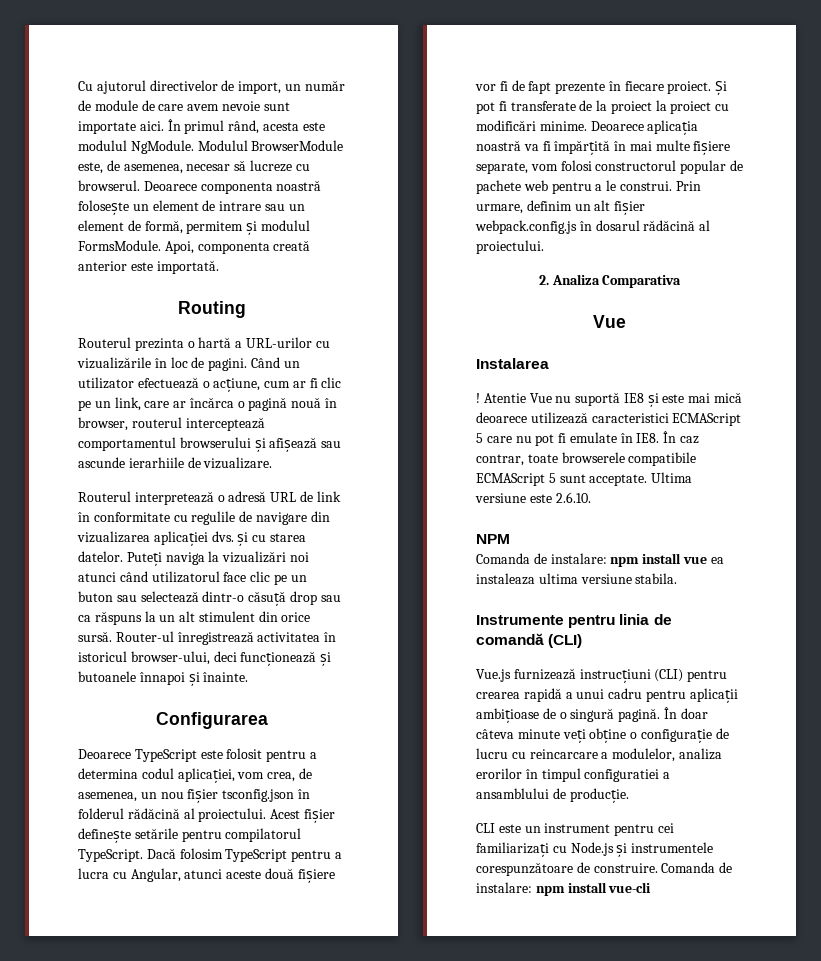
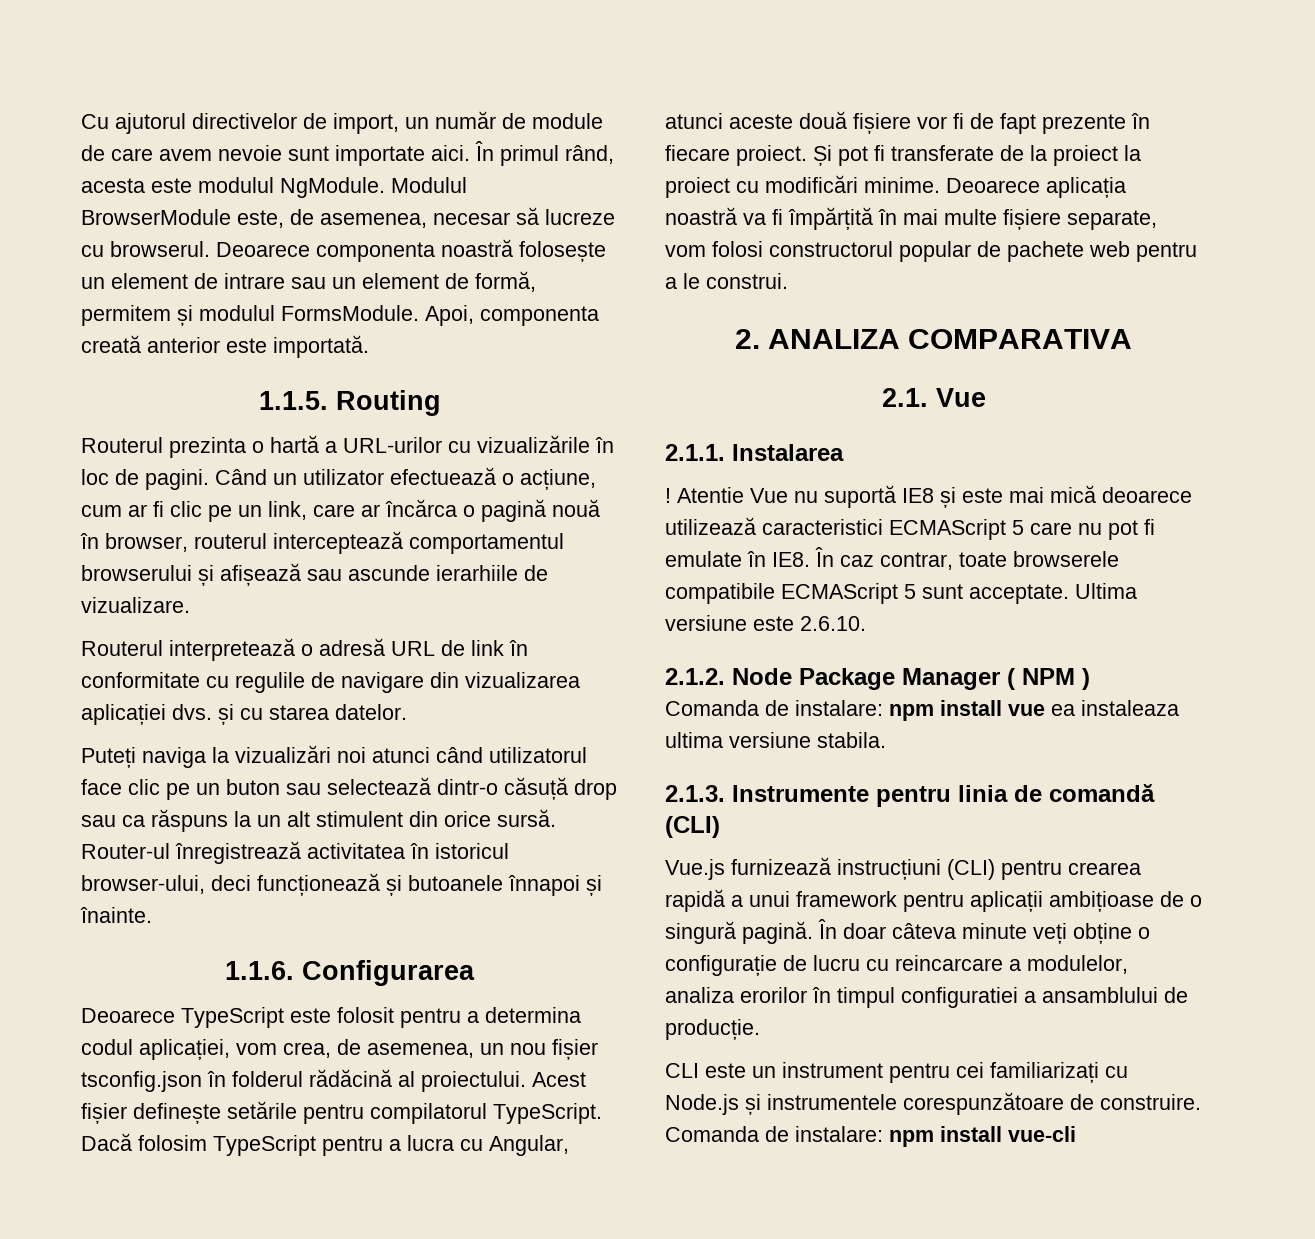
(219, 267) none -> [258,391,328,410] 1.1.5.
(123, 556) none -> (407, 712) //
(249, 677) none -> [225,961,294,980] 1.1.6.
[675,181,701,191] [476,200,646,215] [475,220,711,234] [476,240,544,254] [538,274,682,288] Prin urmare, definim un alt fișier webpack.config.js în dosarul rădăcină al proiectului. // 2. Analiza Comparativa // -> [734,329,1133,349] [881,388,928,407] // 2. ANALIZA COMPARATIVA // 2.1.
(626, 321) none -> [665,444,725,461] 2.1.1.
(591, 497) none -> [665,668,1015,690] 2.1.2. Node Package Manager (
(510, 539) none -> [1082,668,1090,690] )
(678, 578) none -> [665,785,725,802] 2.1.3.
[608,688,643,699] cadru -> [796,891,897,907] framework

